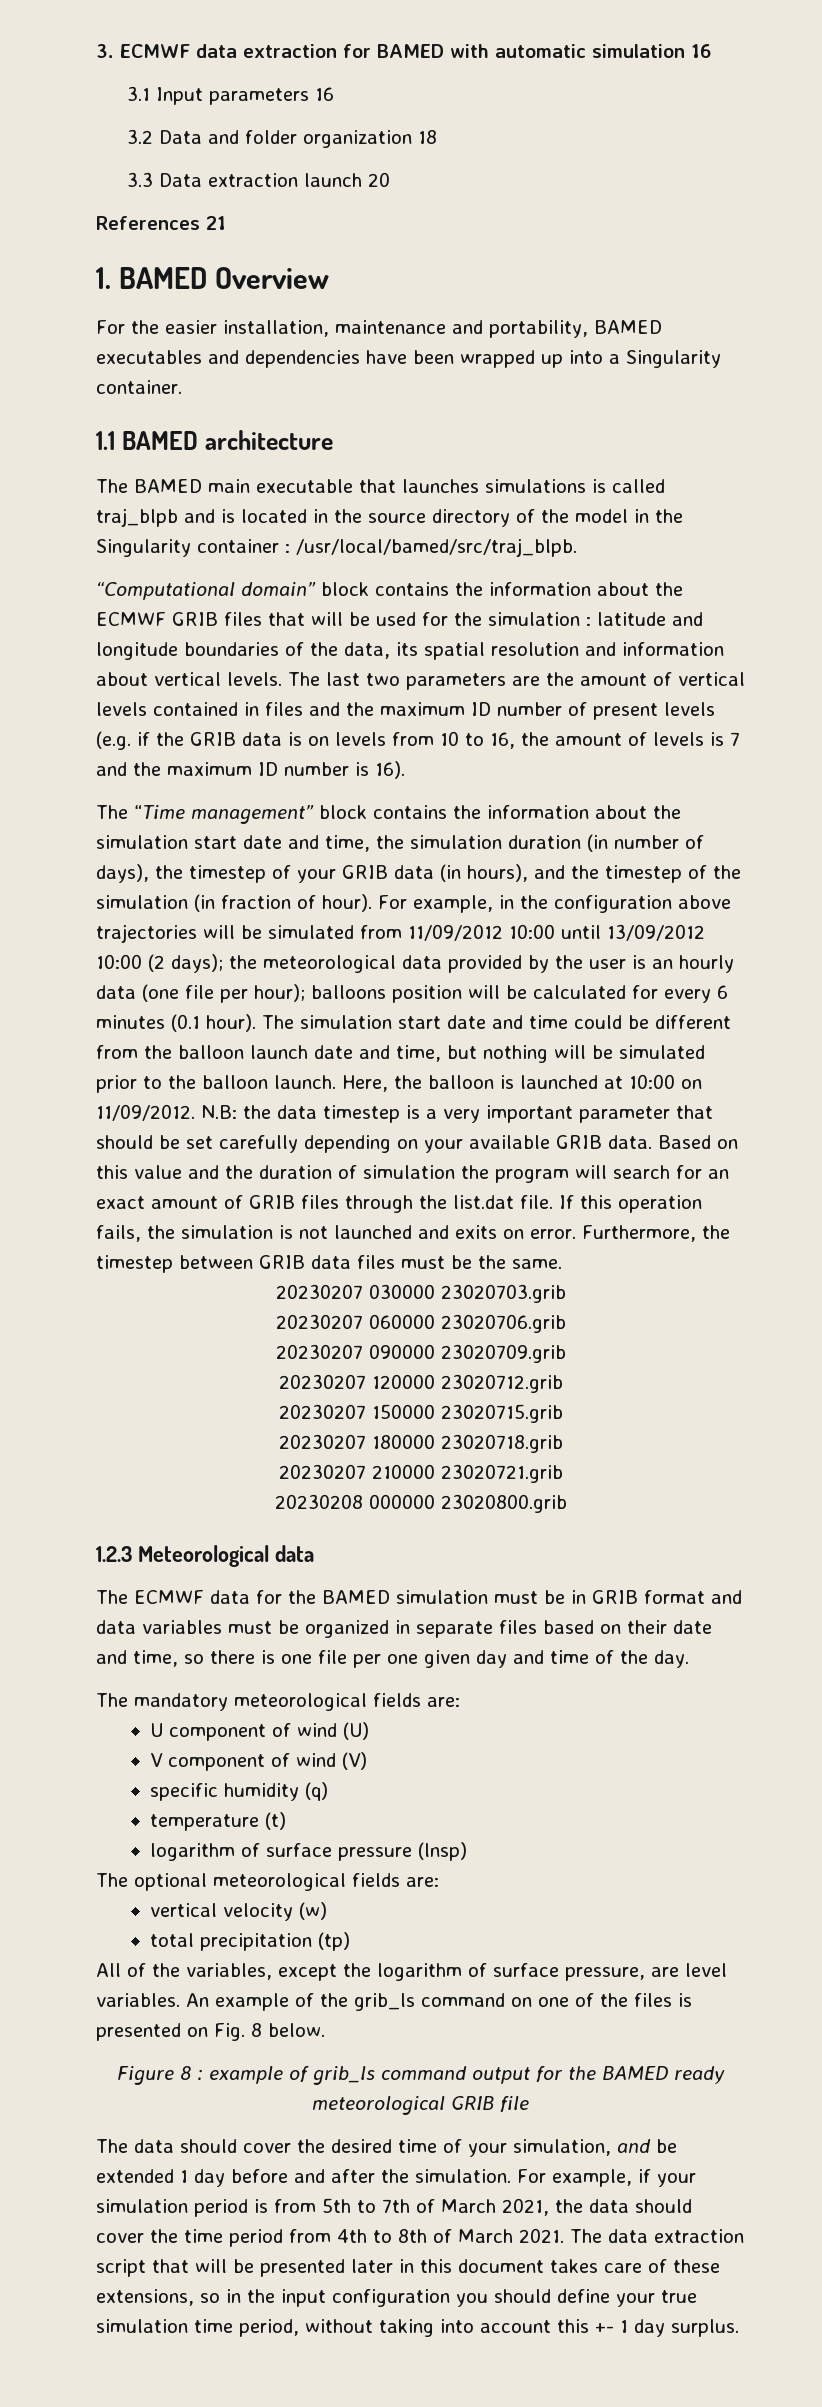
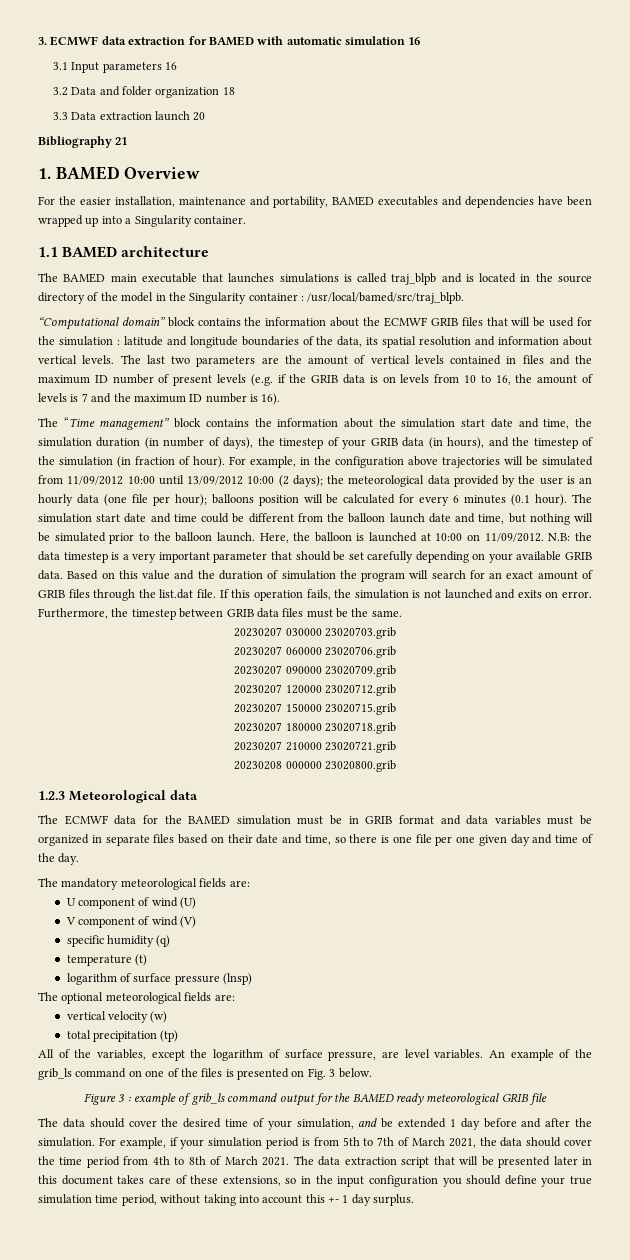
[96,216,200,230] References -> [38,136,112,148] Bibliography
[251,2023,262,2037] 8 -> [329,1069,336,1077] 3
[180,2066,191,2080] 8 -> [118,1094,125,1102] 3

